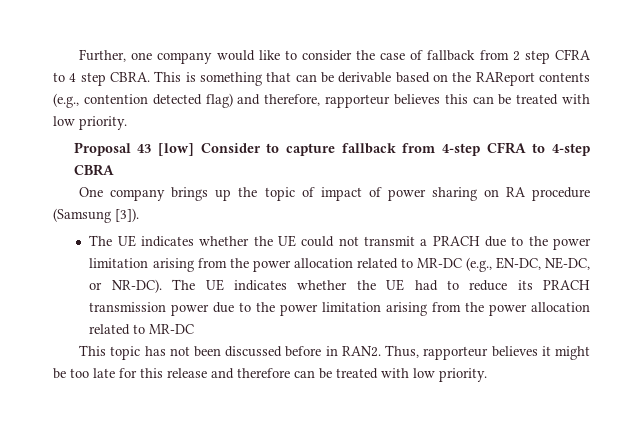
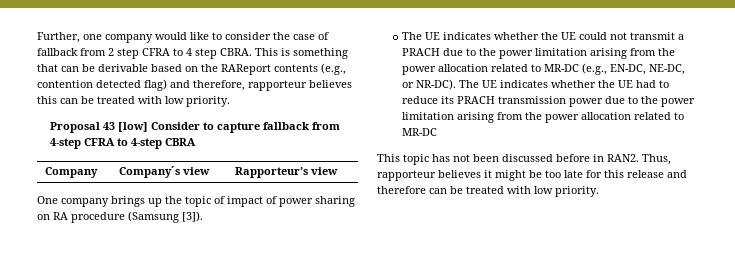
(114, 170) none -> [44,167,98,178] [118,166,210,178] [234,167,338,178] // Company | Company´s view | Rapporteur’s view

